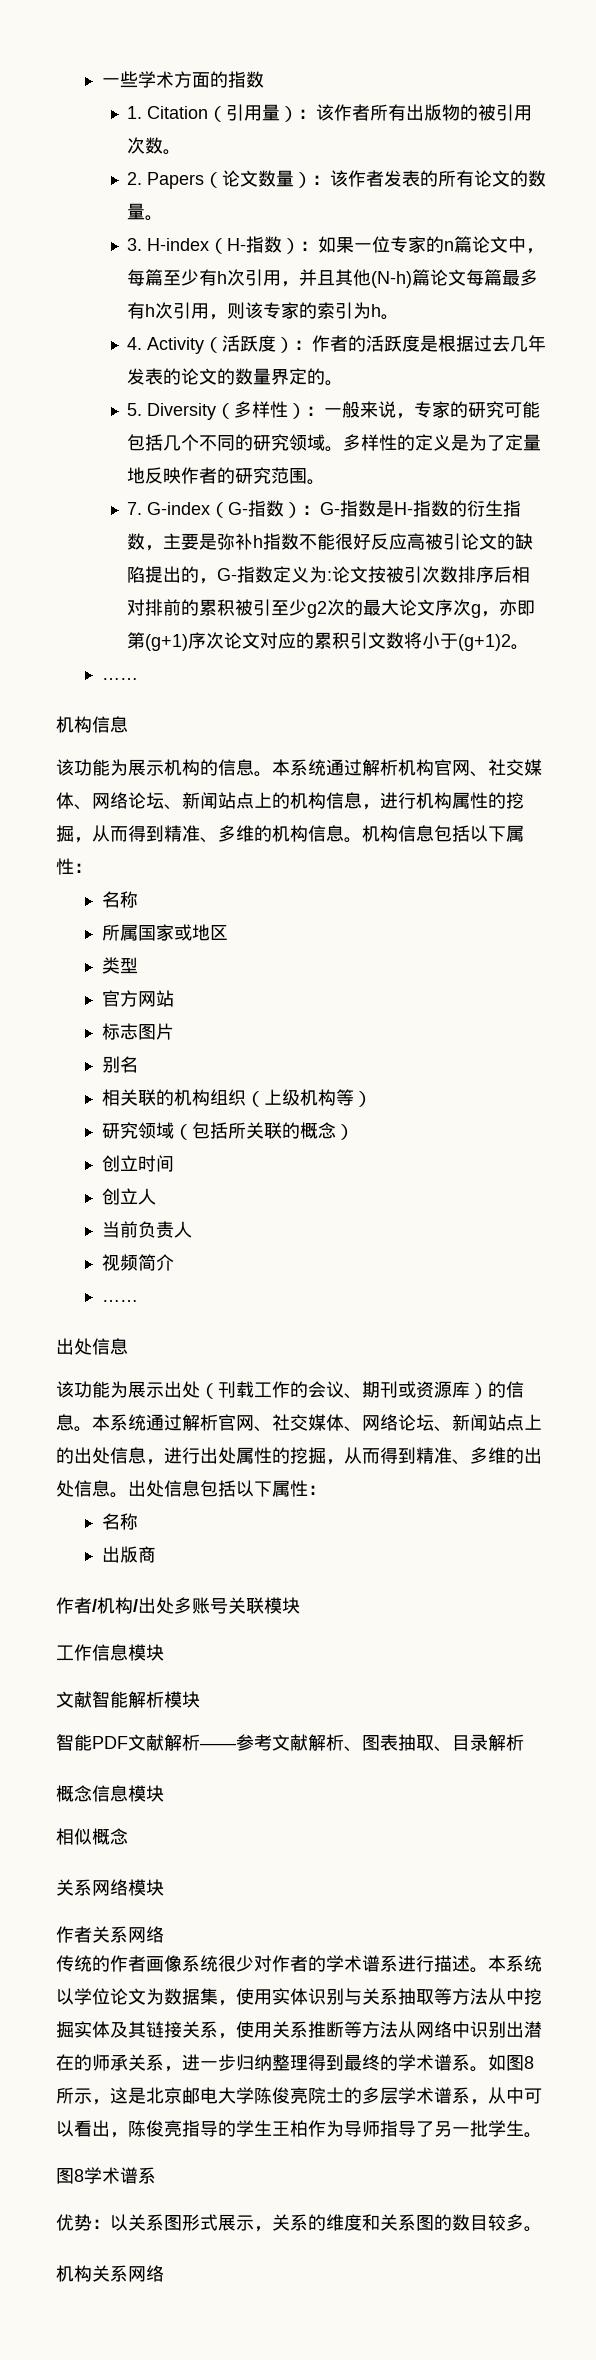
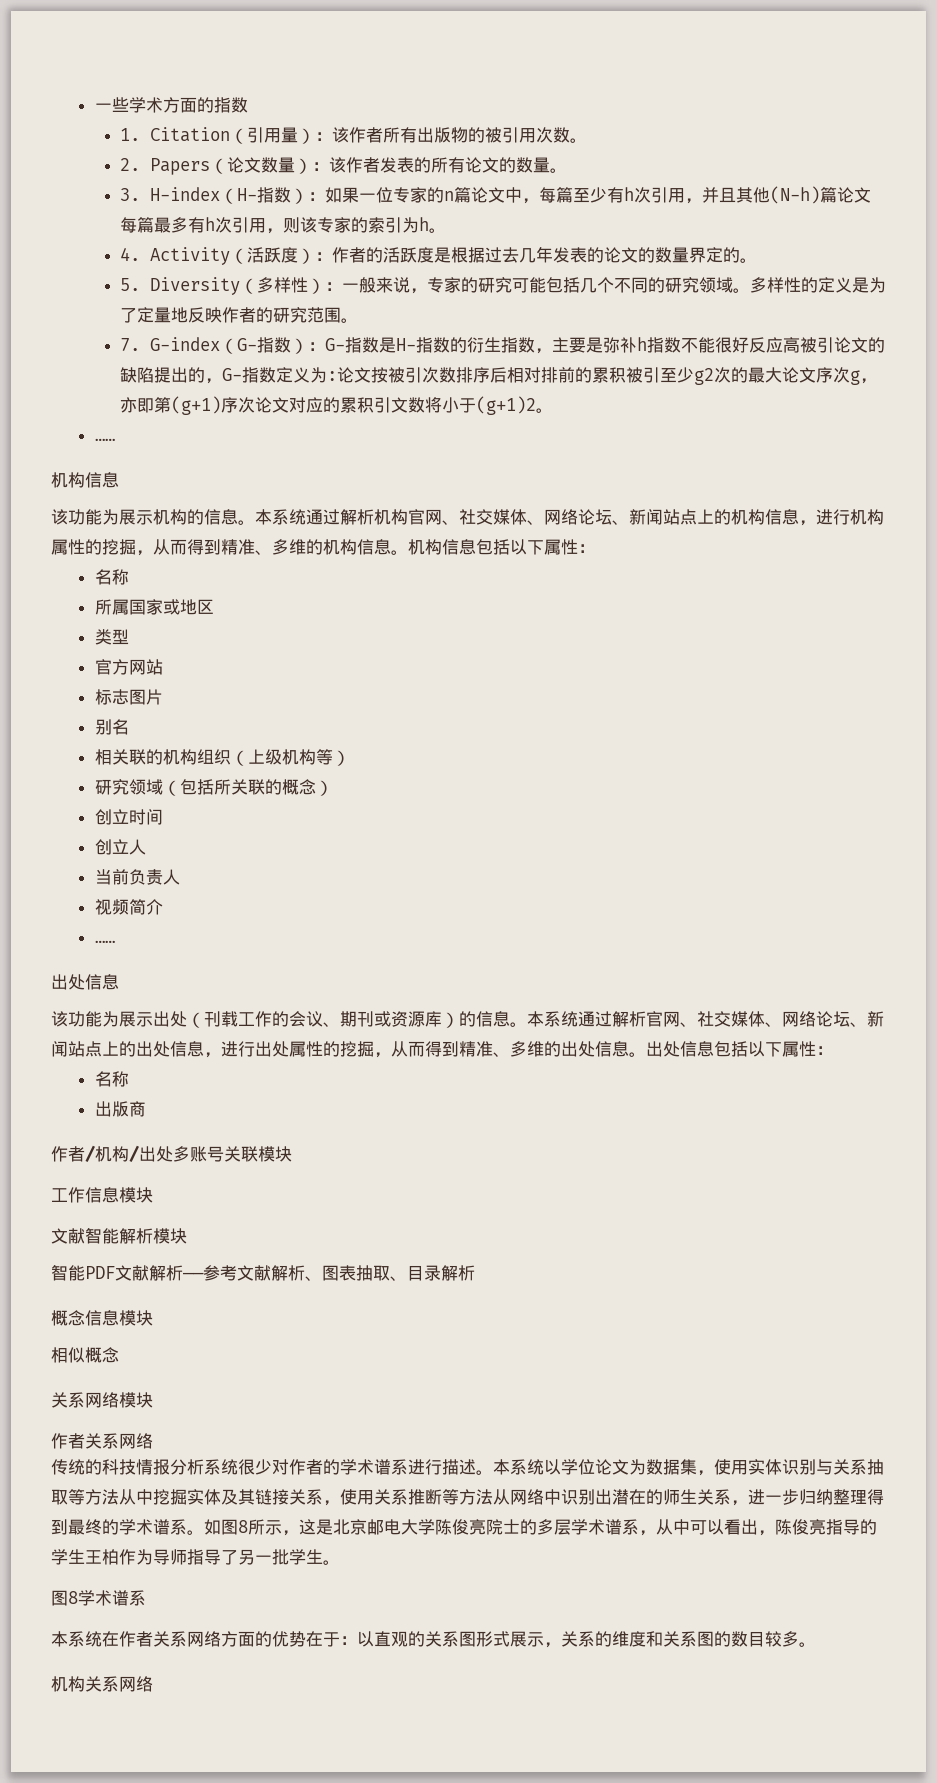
[110,1955,182,1972] 作者画像 -> [102,1459,204,1475] 科技情报分析
[110,2055,128,2071] 承 -> [680,1489,697,1504] 生
[56,2214,128,2231] 优势：以 -> [51,1631,425,1647] 本系统在作者关系网络方面的优势在于：以直观的

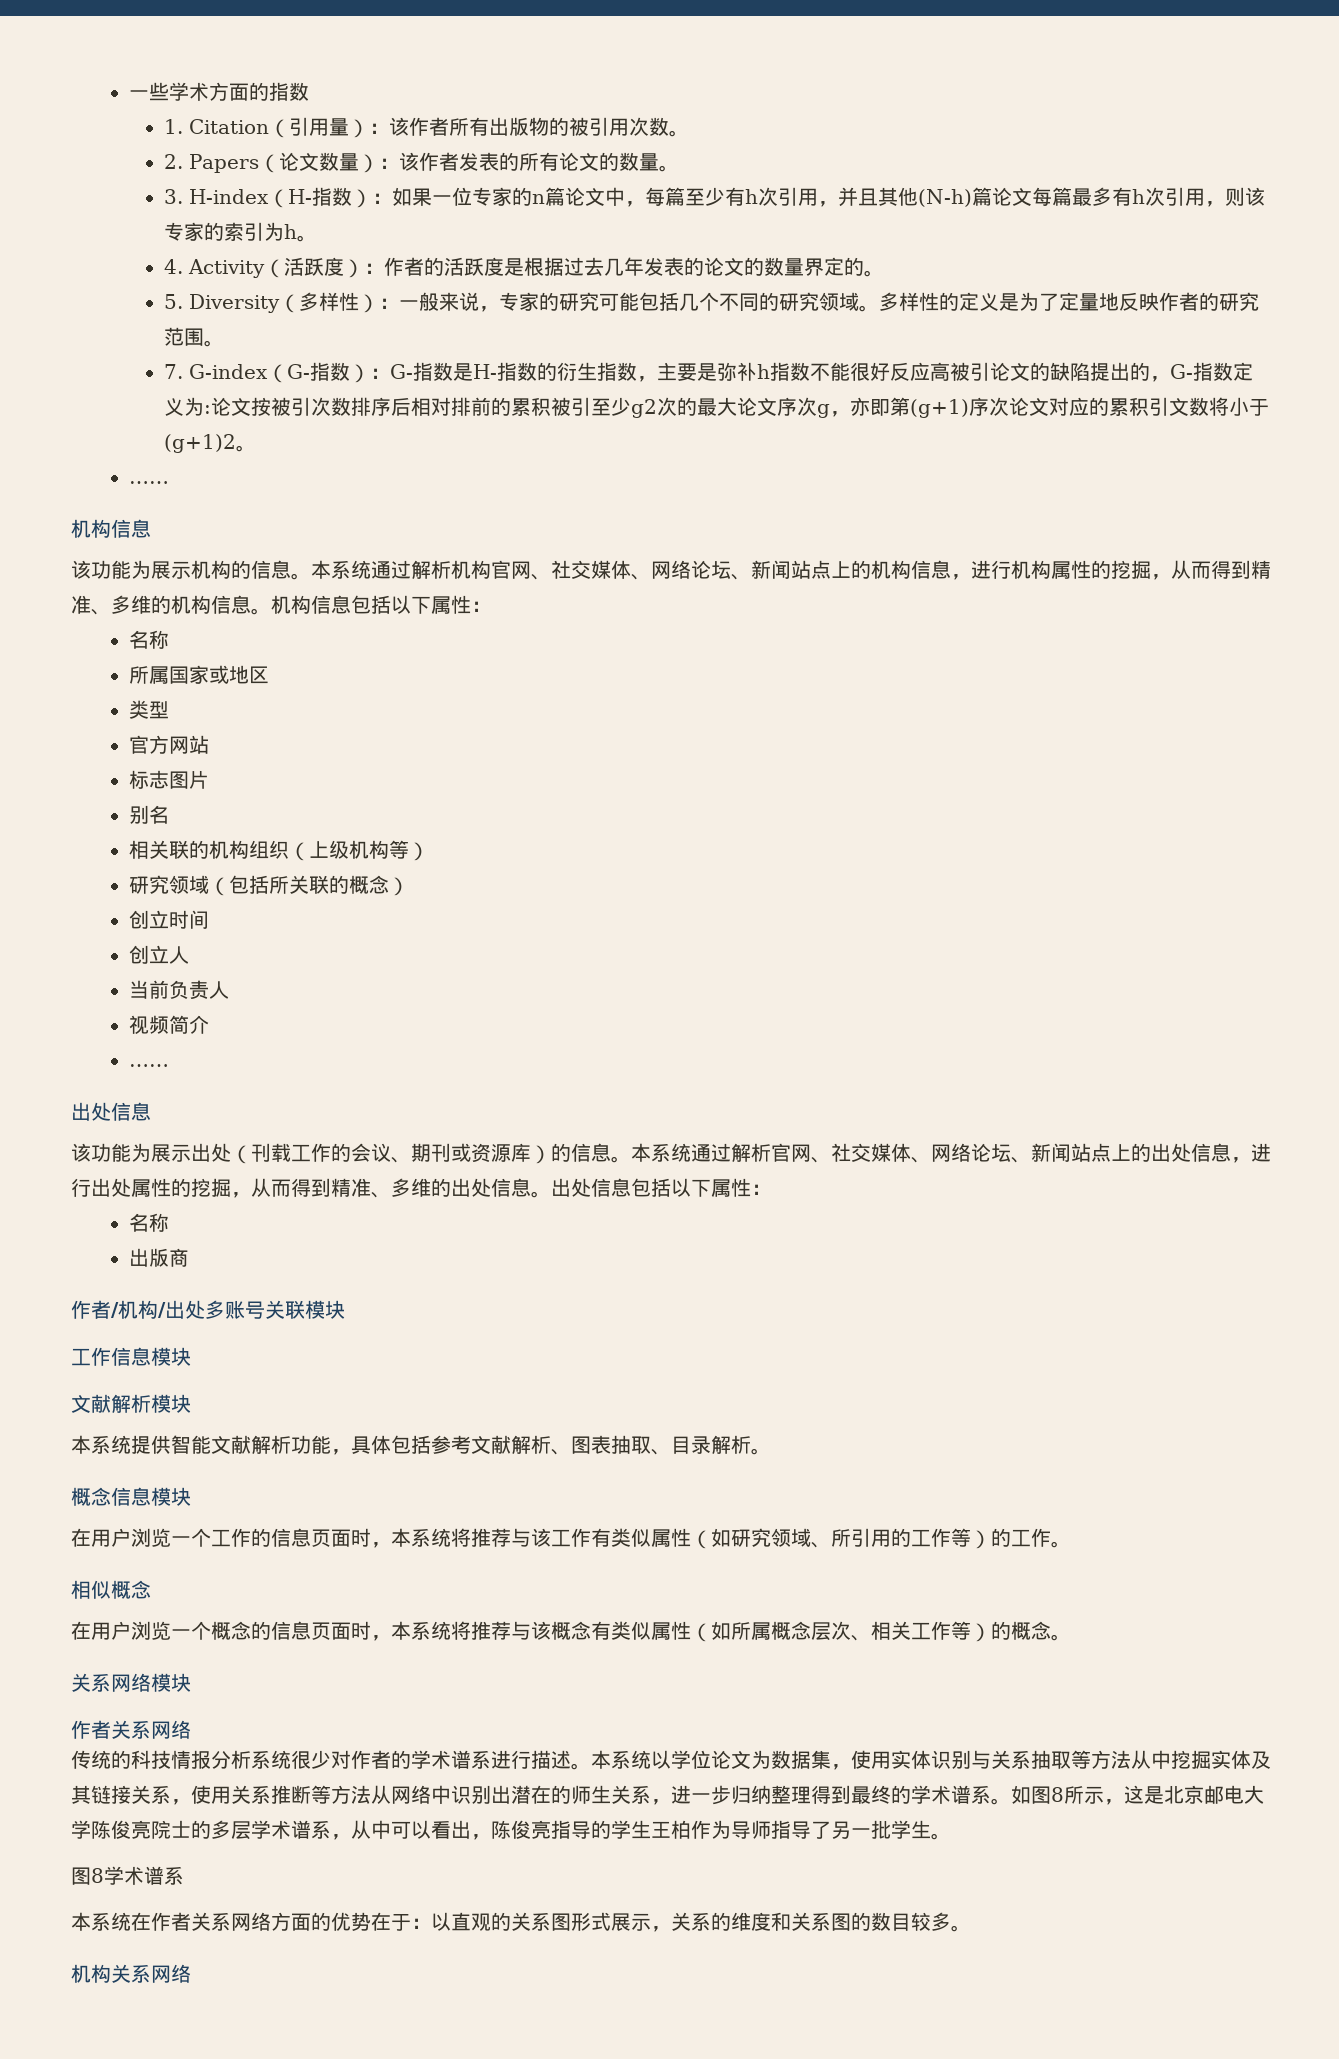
[85,1227,119,1244] 智能 -> (111, 1403) none
[51,1264,204,1281] 智能PDF文献解析—— -> [71,1435,431,1455] 本系统提供智能文献解析功能，具体包括
(475, 1273) none -> [751,1448,771,1455] 。
[51,1347,119,1363] 相似概念 -> [71,1528,1071,1549] [71,1580,151,1599] [71,1621,1071,1642] 在用户浏览一个工作的信息页面时，本系统将推荐与该工作有类似属性（如研究领域、所引用的工作等）的工作。 // 相似概念 // 在用户浏览一个概念的信息页面时，本系统将推荐与该概念有类似属性（如所属概念层次、相关工作等）的概念。

